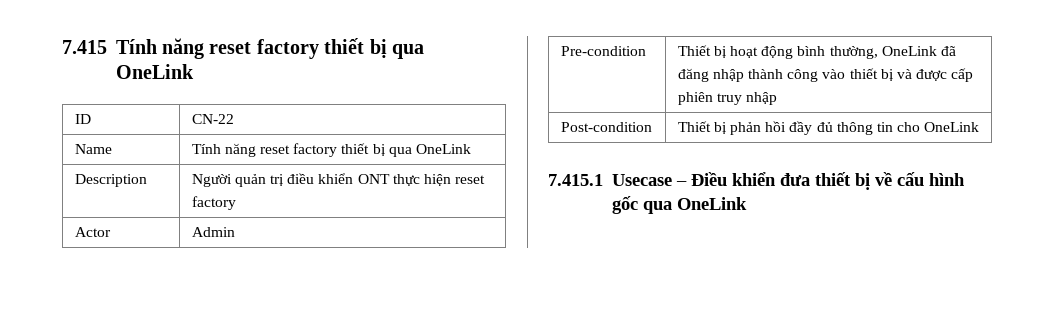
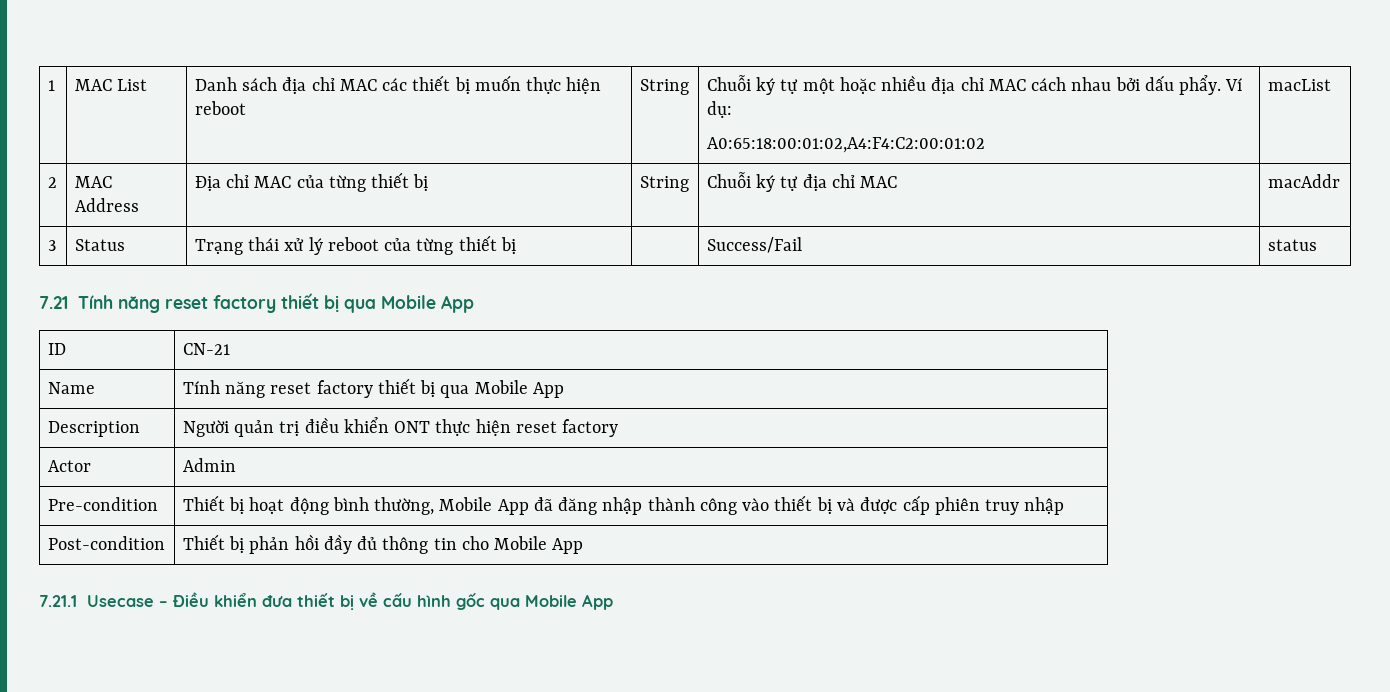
[62,38,424,59] [115,64,194,79] 7.415 Tính năng reset factory thiết bị qua OneLink -> [47,80,55,91] [74,79,148,91] [194,75,602,94] [194,101,246,115] [639,79,689,95] [706,75,1243,95] [706,101,732,118] [706,137,985,153] [1267,79,1331,91] [47,177,57,188] [74,176,112,188] [74,198,139,212] [194,172,429,192] [639,176,689,192] [706,172,898,192] [1267,174,1340,188] [47,240,56,251] [74,239,125,251] [194,235,516,255] [706,237,802,253] [1267,239,1317,251] [39,293,474,313] 1 | MAC List | Danh sách địa chỉ MAC các thiết bị muốn thực hiện reboot | String | Chuỗi ký tự một hoặc nhiều địa chỉ MAC cách nhau bởi dấu phẩy. Ví dụ: // A0:65:18:00:01:02,A4:F4:C2:00:01:02 | macList // 2 | MAC Address | Địa chỉ MAC của từng thiết bị | String | Chuỗi ký tự địa chỉ MAC | macAddr // 3 | Status | Trạng thái xử lý reboot của từng thiết bị | | Success/Fail | status // 7.21 Tính năng reset factory thiết bị qua Mobile App
[191,114,234,124] CN-22 -> [182,343,230,355] CN-21
[415,144,471,154] OneLink -> [474,380,564,398] Mobile App
[881,46,937,56] OneLink -> [439,497,529,515] Mobile App
[924,122,980,132] [548,174,603,186] OneLink // 7.415.1 -> [494,536,584,554] [39,595,77,607] Mobile App // 7.21.1
[676,197,747,210] OneLink -> [524,594,613,610] Mobile App

